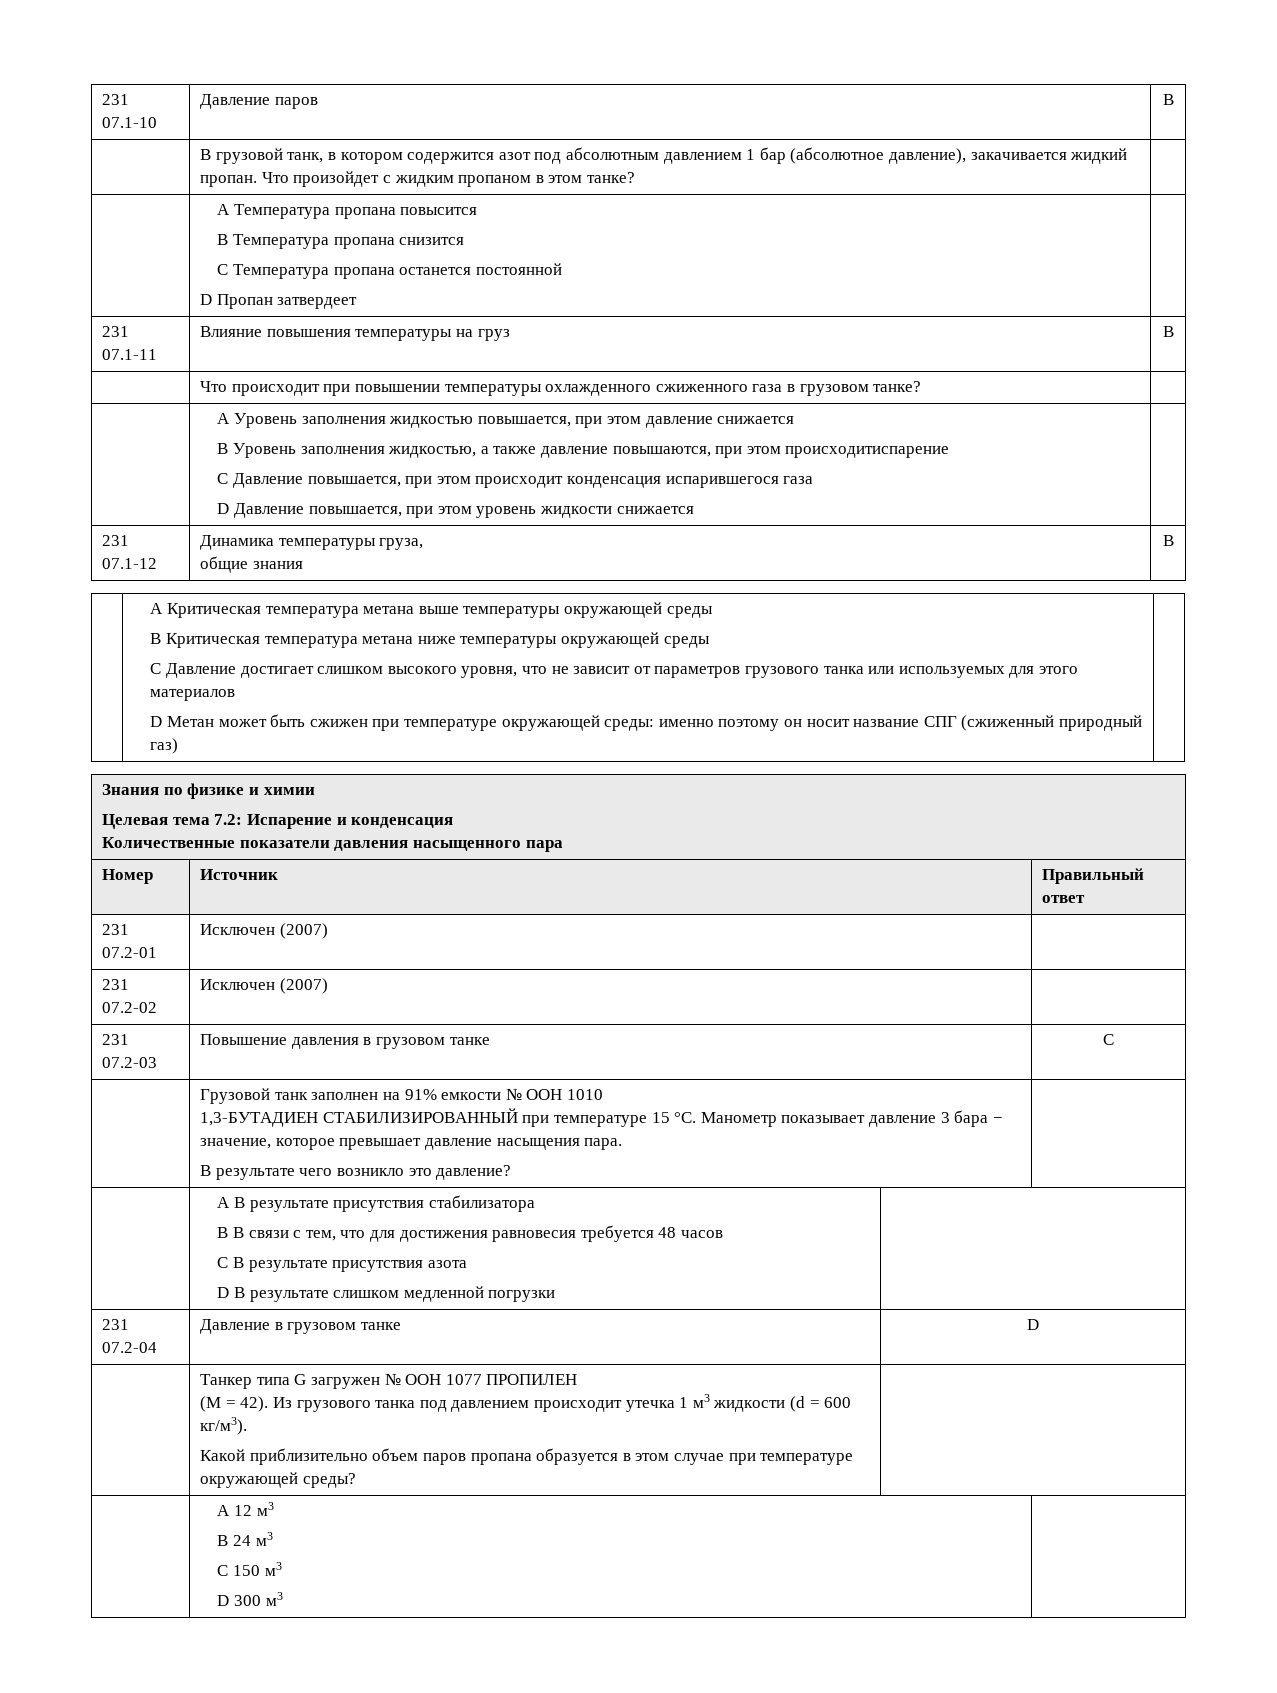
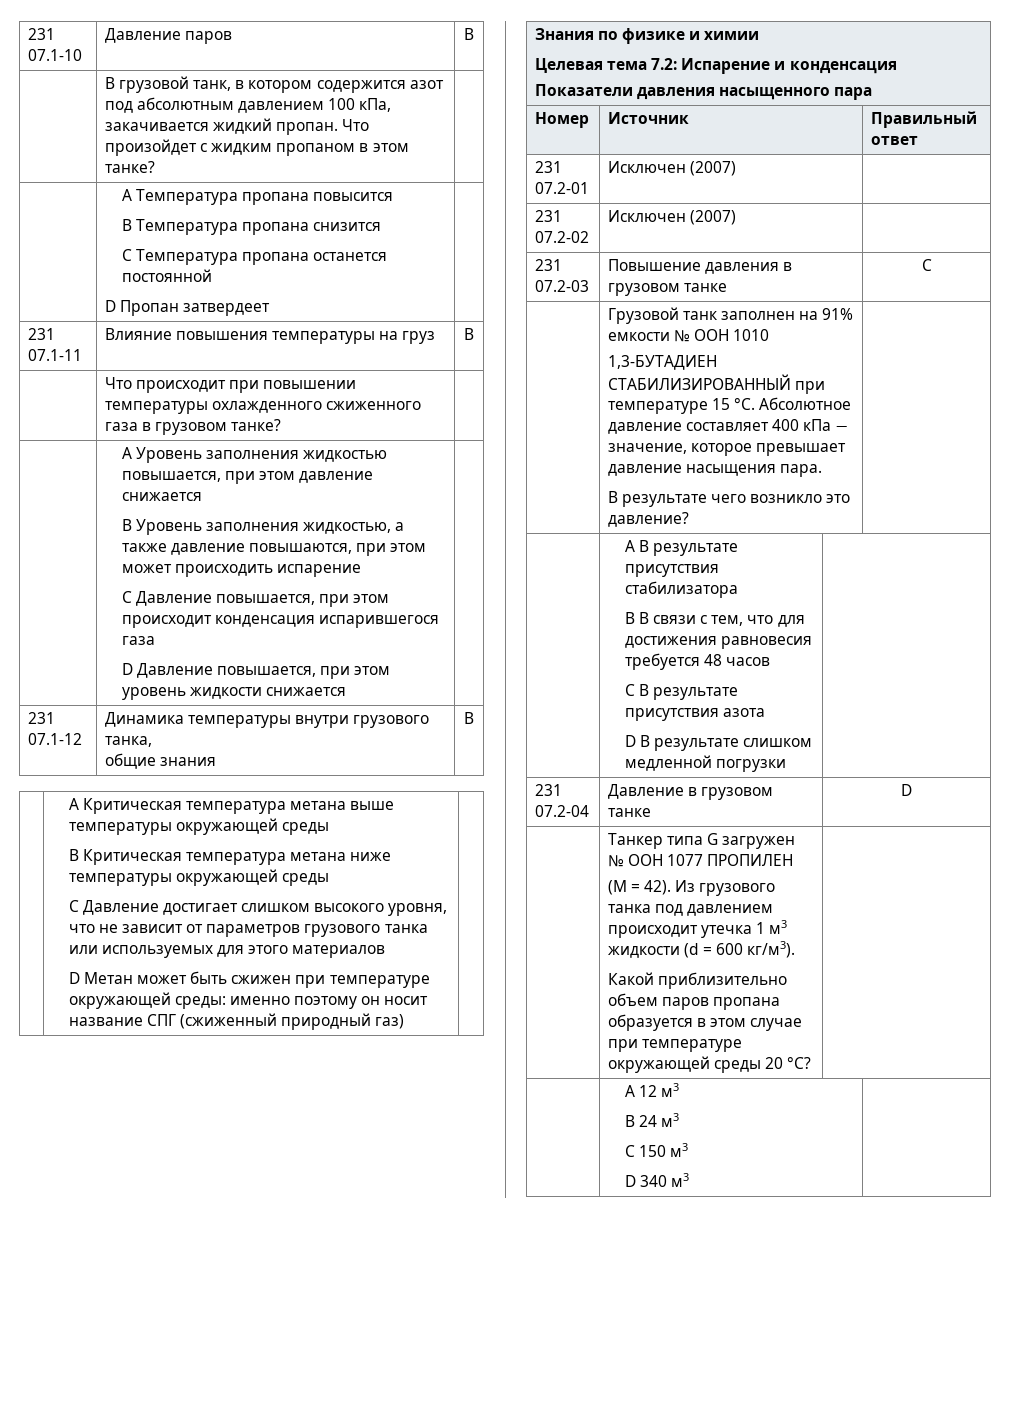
[746,147,966,164] 1 бар (абсолютное давление), -> [328,98,392,112] 100 кПа,
[785,446,950,458] происходитиспарение -> [121,564,361,577] может происходить испарение
[379,538,424,550] груза, -> [294,715,430,728] [104,736,152,747] внутри грузового танка,
[102,837,330,848] Количественные показатели -> [534,84,633,96] Показатели
[700,1110,989,1127] Манометр показывает давление 3 бара -> [759,397,852,410] [607,419,832,434] Абсолютное давление составляет 400 кПа
[302,1473,356,1488] среды? -> [713,1057,812,1073] среды 20 °C?
[234,1595,262,1606] 300 -> [639,1175,667,1187] 340

